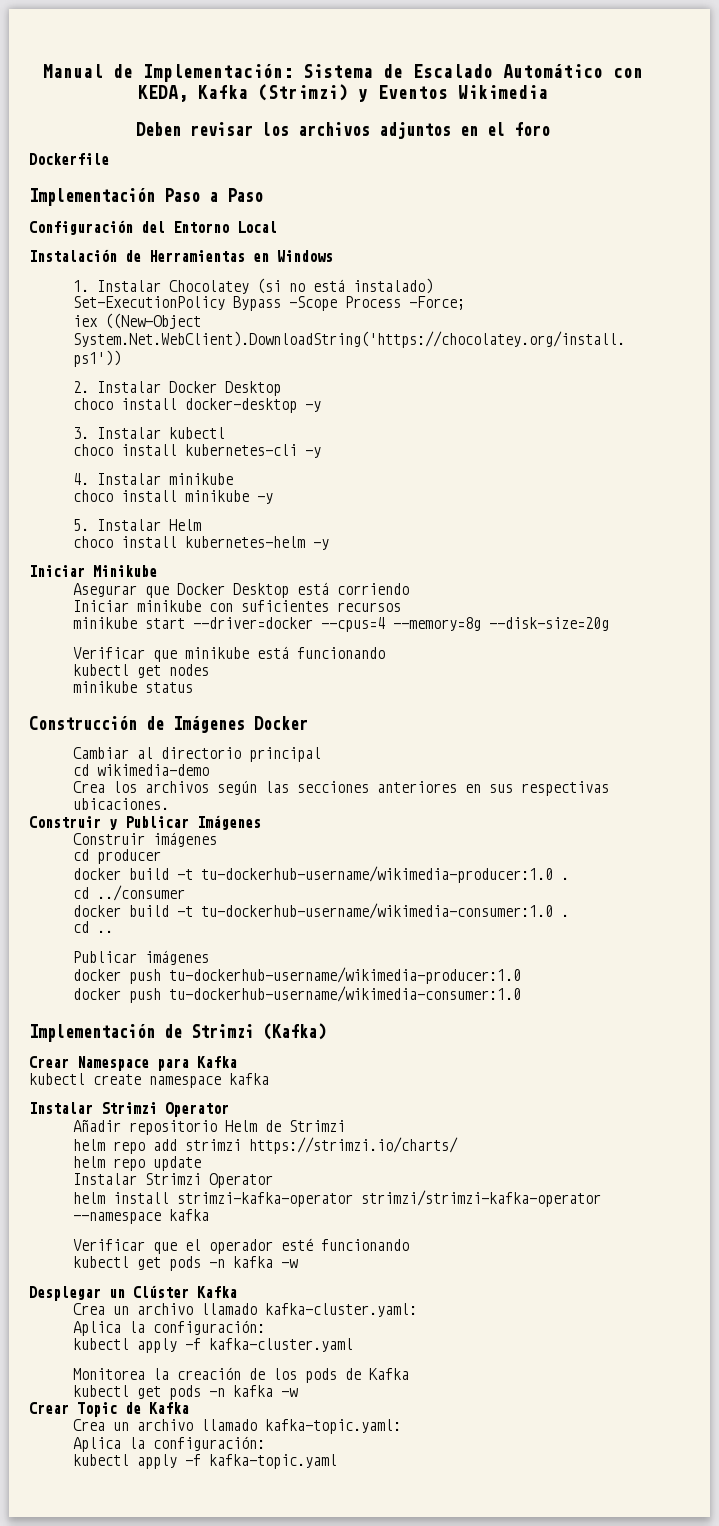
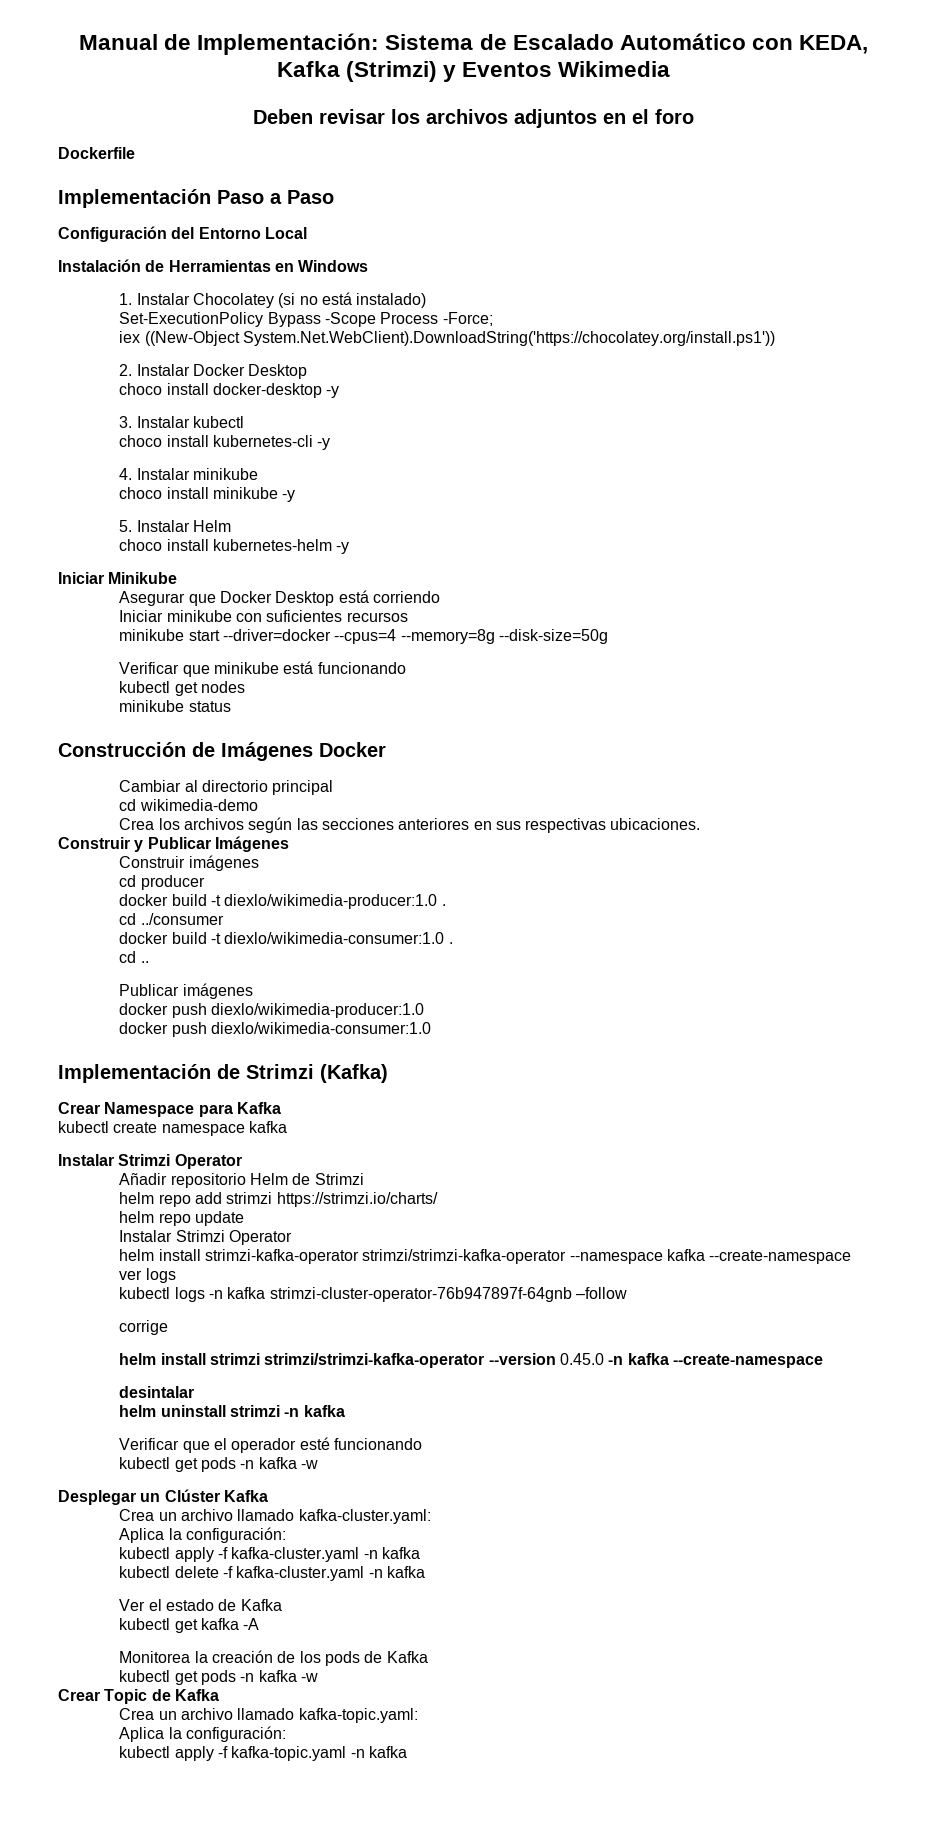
[489,617,610,631] --disk-size=20g -> [498,629,608,644] --disk-size=50g
[201,866,554,883] tu-dockerhub-username/wikimedia-producer:1.0 -> [224,894,438,909] diexlo/wikimedia-producer:1.0
[201,903,554,919] tu-dockerhub-username/wikimedia-consumer:1.0 -> [224,932,445,944] diexlo/wikimedia-consumer:1.0
[169,967,522,984] [73,986,522,1003] tu-dockerhub-username/wikimedia-producer:1.0 // docker push tu-dockerhub-username/wikimedia-consumer:1.0 -> [210,1003,424,1018] [119,1022,431,1037] diexlo/wikimedia-producer:1.0 // docker push diexlo/wikimedia-consumer:1.0
(210, 1215) none -> [709,1250,852,1264] [119,1268,176,1283] [119,1287,627,1302] [119,1320,169,1335] [119,1353,823,1368] [119,1386,195,1398] [119,1405,345,1417] --create-namespace // ver logs // kubectl logs -n kafka strimzi-cluster-operator-76b947897f-64gnb –follow // corrige // helm install strimzi strimzi/strimzi-kafka-operator --version 0.45.0 -n kafka --create-namespace // desintalar // helm uninstall strimzi -n kafka
(354, 1345) none -> [363,1547,420,1559] [119,1566,425,1581] [119,1599,282,1611] [119,1618,260,1633] -n kafka // kubectl delete -f kafka-cluster.yaml -n kafka // Ver el estado de Kafka // kubectl get kafka -A
(338, 1461) none -> [350,1746,407,1758] -n kafka

